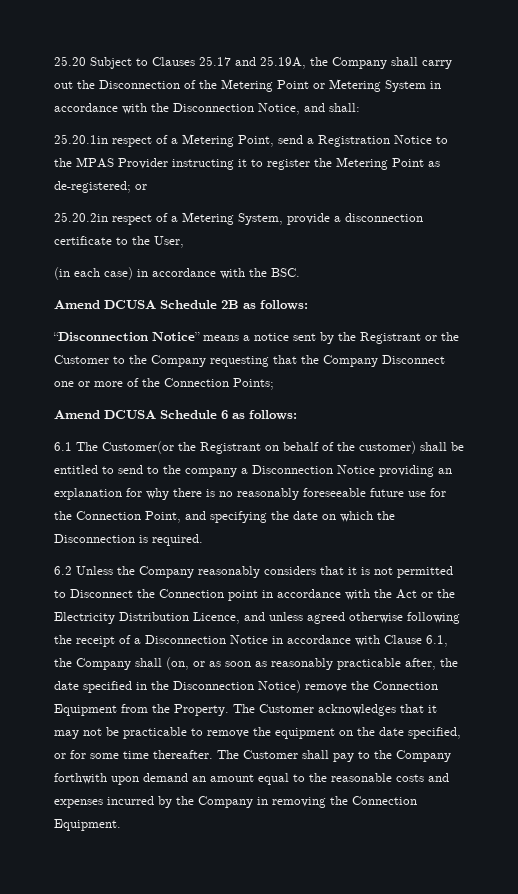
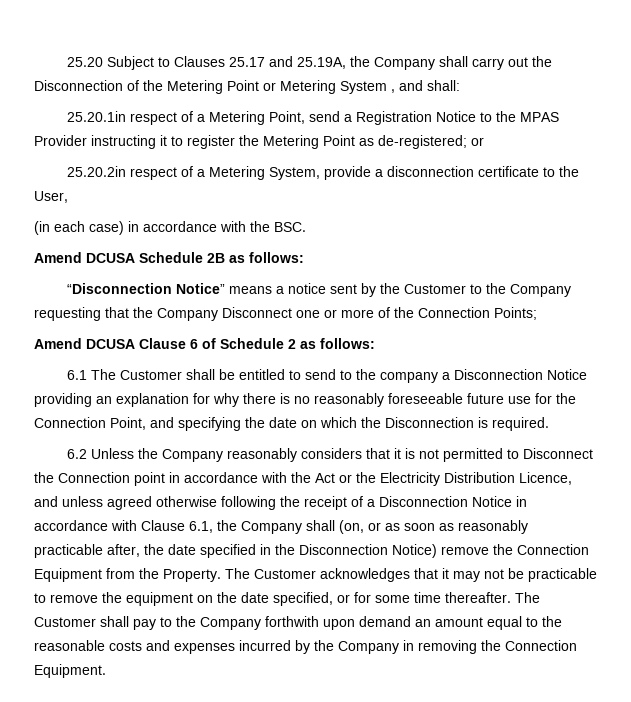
[430,81,441,89] [54,103,300,115] in accordance with the Disconnection Notice, -> [391,89,395,93] ,
[360,332,459,344] Registrant or the -> (400, 288) none
[160,410,228,419] Schedule 6 -> [139,338,296,349] Clause 6 of Schedule 2
[102,441,416,454] Customer(or the Registrant on behalf of the customer) -> [119,370,182,380] Customer

